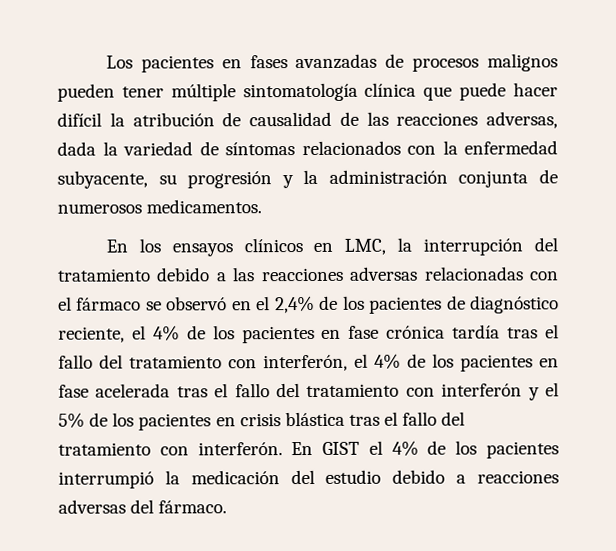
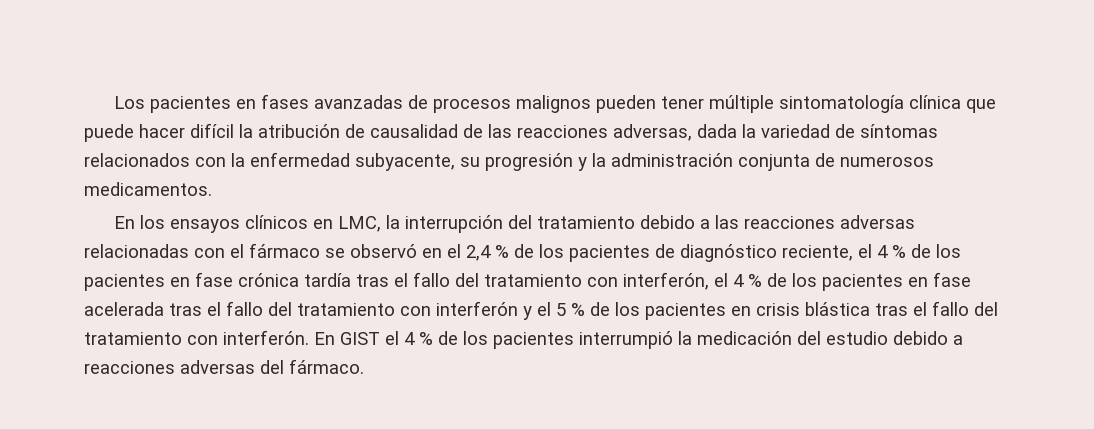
[274,295,315,314] 2,4% -> [466,245,509,261] 2,4 %
[152,325,180,341] 4% -> [877,245,906,258] 4 %
[374,353,401,369] 4% -> [733,274,762,287] 4 %
[58,412,85,428] 5% -> [556,303,585,316] 5 %
[391,440,419,456] 4% -> [404,332,433,345] 4 %

